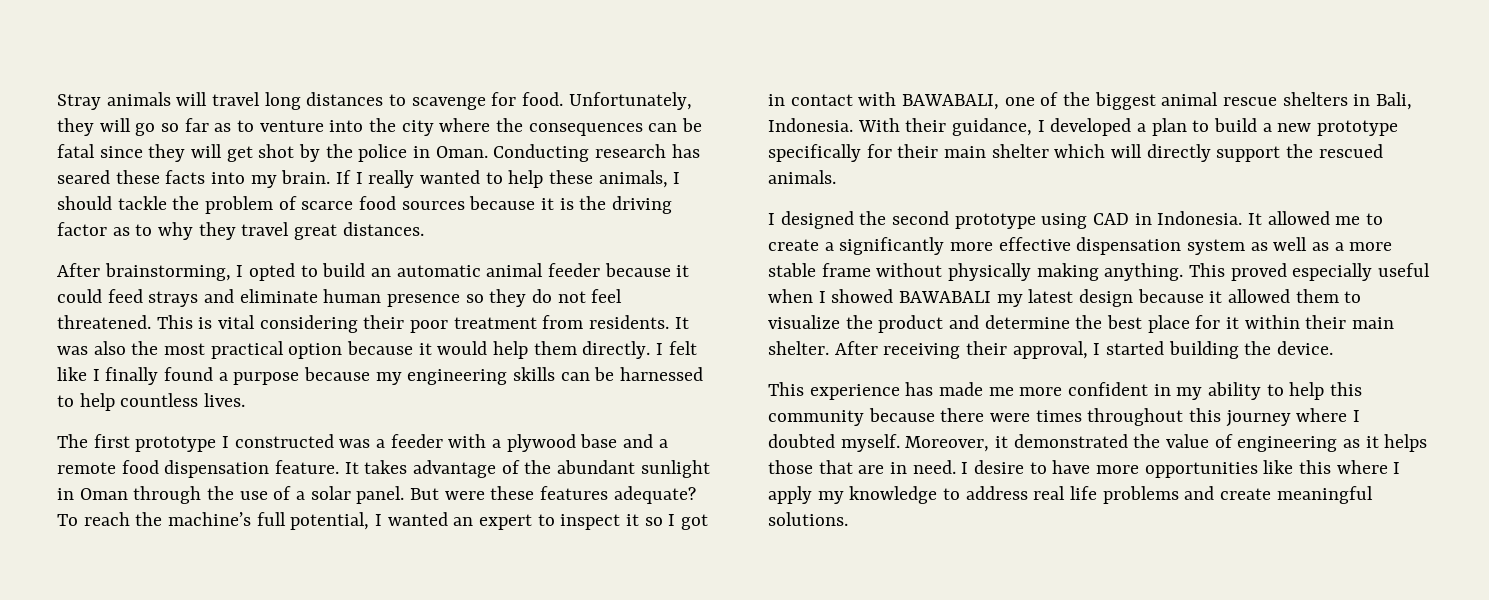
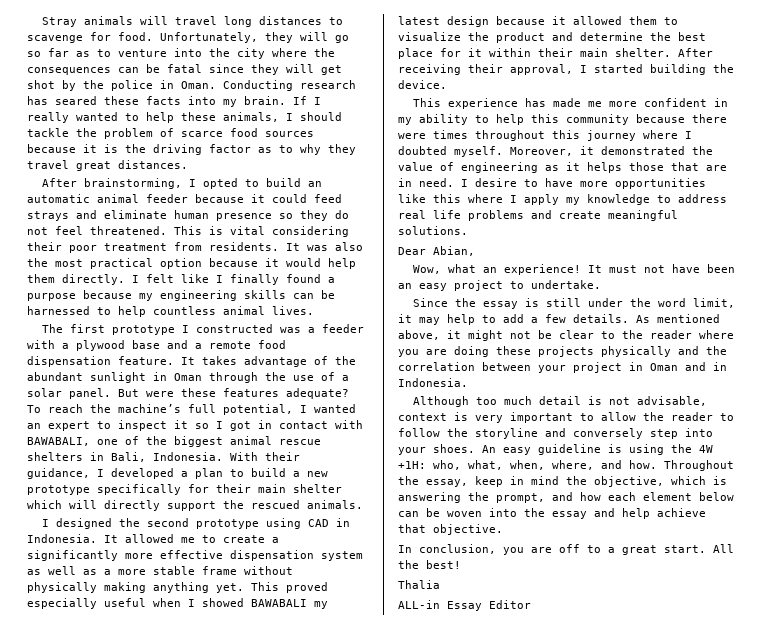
(199, 400) none -> [223,306,265,315] animal
[1104,263,1184,281] anything. -> [153,582,244,593] anything yet.
(848, 519) none -> [398,246,475,256] [413,264,736,275] [398,280,601,291] [413,298,736,309] [398,314,720,325] [398,330,734,341] [398,346,727,357] [398,362,727,373] [398,378,468,387] [413,396,708,407] [398,412,734,423] [398,428,713,439] [398,444,713,455] [398,460,734,471] [398,476,727,487] [398,492,734,503] [398,508,706,519] [398,524,503,535] [398,544,734,555] [398,560,461,569] [398,580,440,589] [398,600,531,611] // Dear Abian, // Wow, what an experience! It must not have been an easy project to undertake. // Since the essay is still under the word limit, it may help to add a few details. As mentioned above, it might not be clear to the reader where you are doing these projects physically and the correlation between your project in Oman and in Indonesia. // Although too much detail is not advisable, context is very important to allow the reader to follow the storyline and conversely step into your shoes. An easy guideline is using the 4W +1H: who, what, when, where, and how. Throughout the essay, keep in mind the objective, which is answering the prompt, and how each element below can be woven into the essay and help achieve that objective. // In conclusion, you are off to a great start. All the best! // Thalia // ALL-in Essay Editor

